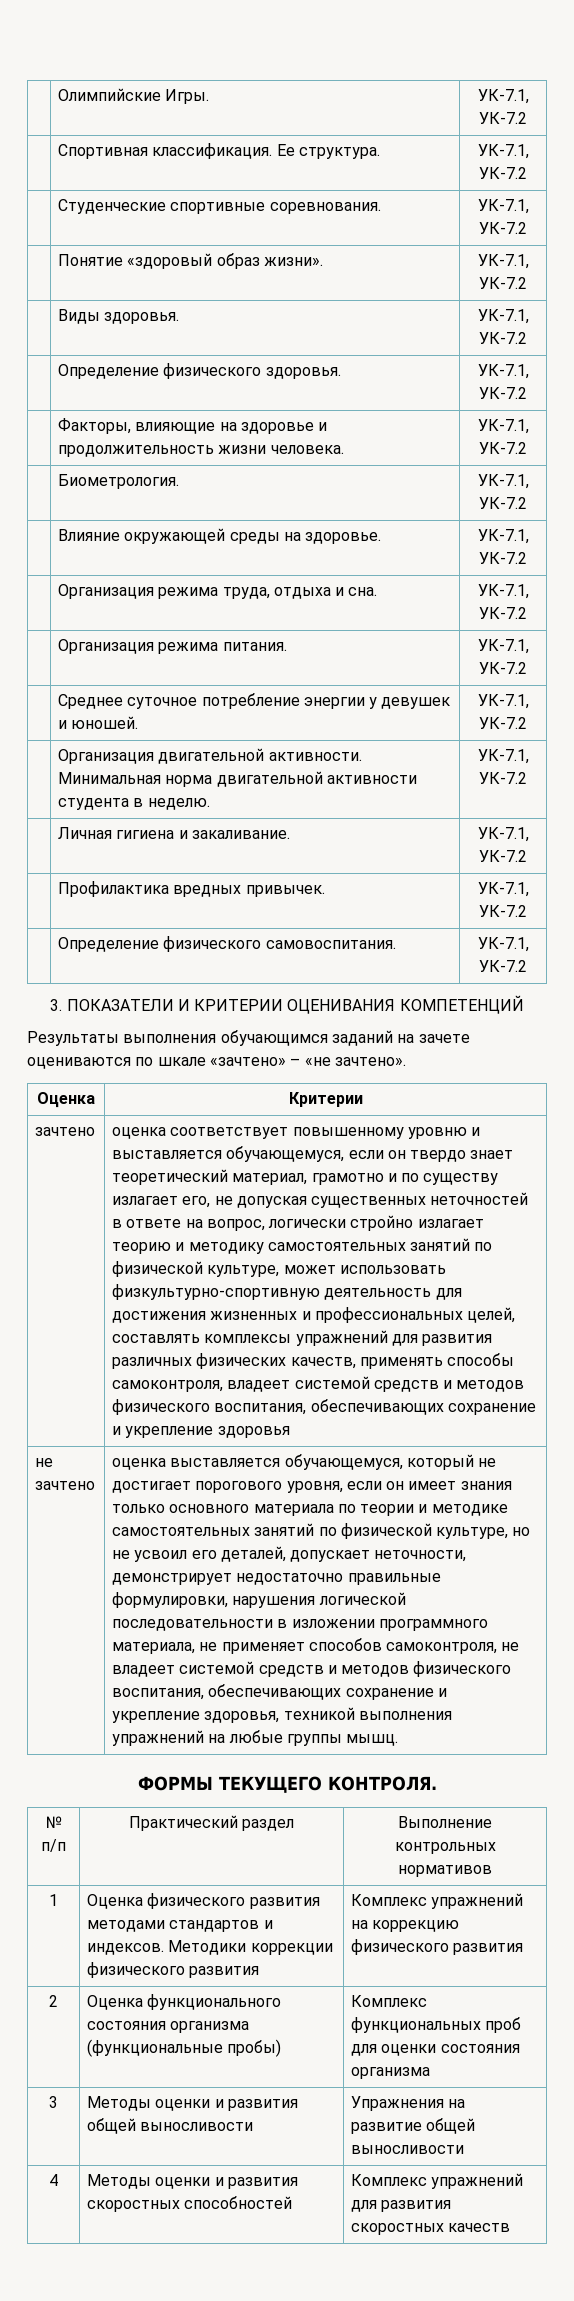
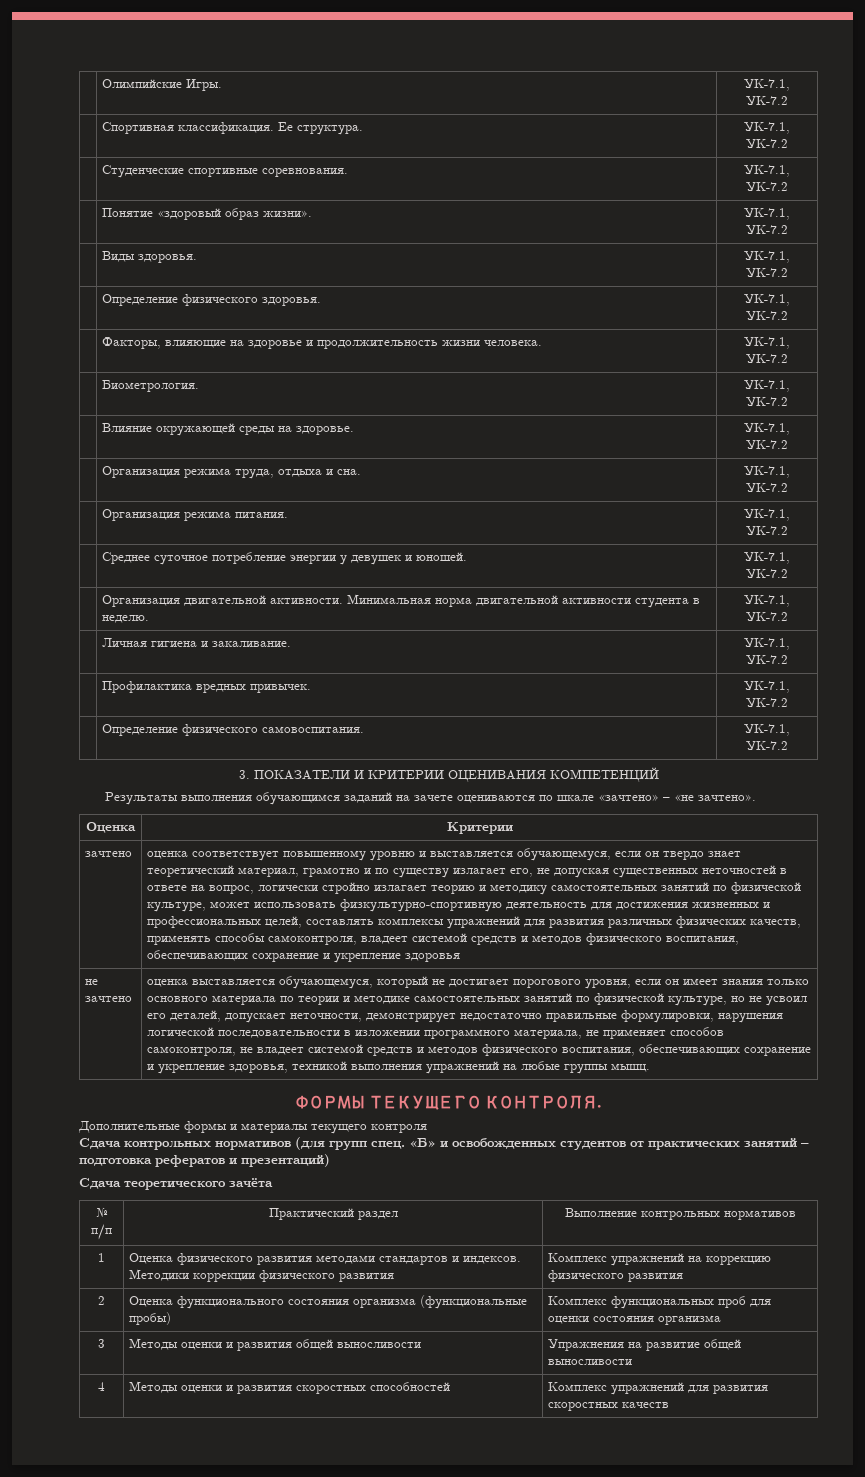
(437, 1783) none -> [78,1121,427,1134] [79,1137,809,1150] [79,1154,330,1167] [79,1178,273,1190] // Дополнительные формы и материалы текущего контроля // Сдача контрольных нормативов (для групп спец. «Б» и освобожденных студентов от практических занятий – подготовка рефератов и презентаций) // Сдача теоретического зачёта

